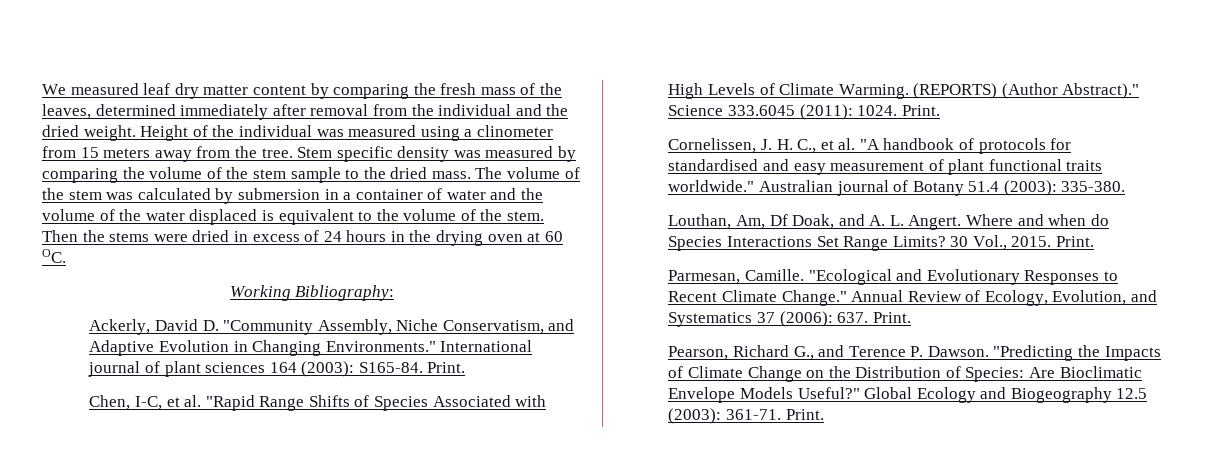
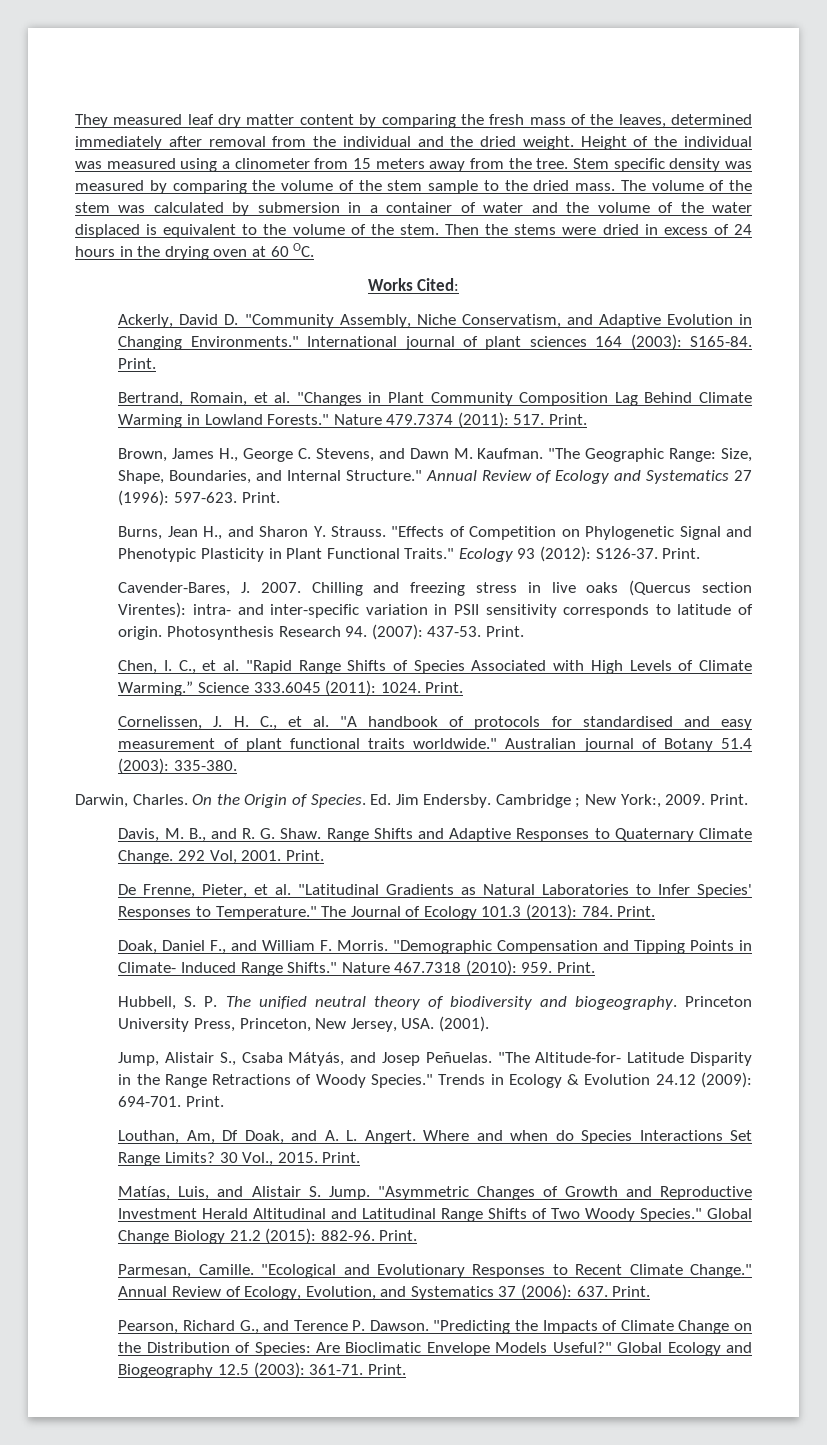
[42,84,66,95] We -> [75,114,108,128] They
[229,285,395,301] Working Bibliography: -> [367,278,460,291] Works Cited:
(466, 367) none -> [118,392,753,406] [118,412,588,428] [118,448,752,462] [118,470,753,484] [118,490,280,506] [118,526,752,540] [118,546,701,562] [118,580,752,596] [118,602,754,618] [118,624,524,640] // Bertrand, Romain, et al. "Changes in Plant Community Composition Lag Behind Climate Warming in Lowland Forests." Nature 479.7374 (2011): 517. Print. // Brown, James H., George C. Stevens, and Dawn M. Kaufman. "The Geographic Range: Size, Shape, Boundaries, and Internal Structure." Annual Review of Ecology and Systematics 27 (1996): 597-623. Print. // Burns, Jean H., and Sharon Y. Strauss. "Effects of Competition on Phylogenetic Signal and Phenotypic Plasticity in Plant Functional Traits." Ecology 93 (2012): S126-37. Print. // Cavender-Bares, J. 2007. Chilling and freezing stress in live oaks (Quercus section Virentes): intra- and inter-specific variation in PSII sensitivity corresponds to latitude of origin. Photosynthesis Research 94. (2007): 437-53. Print.
[134,396,162,410] I-C, -> [164,660,196,674] I. C.,
[838,83,1140,99] Warming. (REPORTS) (Author Abstract)." -> [118,681,194,696] Warming.”
(1126, 186) none -> [75,794,748,808] [118,828,752,842] [118,850,324,864] [118,884,752,898] [118,904,656,920] [118,940,752,954] [118,960,596,976] [118,996,753,1010] [118,1016,489,1032] [118,1052,752,1066] [118,1072,753,1088] [118,1096,224,1107] // Darwin, Charles. On the Origin of Species. Ed. Jim Endersby. Cambridge ; New York:, 2009. Print. // Davis, M. B., and R. G. Shaw. Range Shifts and Adaptive Responses to Quaternary Climate Change. 292 Vol, 2001. Print. // De Frenne, Pieter, et al. "Latitudinal Gradients as Natural Laboratories to Infer Species' Responses to Temperature." The Journal of Ecology 101.3 (2013): 784. Print. // Doak, Daniel F., and William F. Morris. "Demographic Compensation and Tipping Points in Climate- Induced Range Shifts." Nature 467.7318 (2010): 959. Print. // Hubbell, S. P. The unified neutral theory of biodiversity and biogeography. Princeton University Press, Princeton, New Jersey, USA. (2001). // Jump, Alistair S., Csaba Mátyás, and Josep Peñuelas. "The Altitude-for- Latitude Disparity in the Range Retractions of Woody Species." Trends in Ecology & Evolution 24.12 (2009): 694-701. Print.
(1095, 241) none -> [118,1186,752,1200] [118,1208,753,1222] [118,1228,418,1244] // Matías, Luis, and Alistair S. Jump. "Asymmetric Changes of Growth and Reproductive Investment Herald Altitudinal and Latitudinal Range Shifts of Two Woody Species." Global Change Biology 21.2 (2015): 882-96. Print.

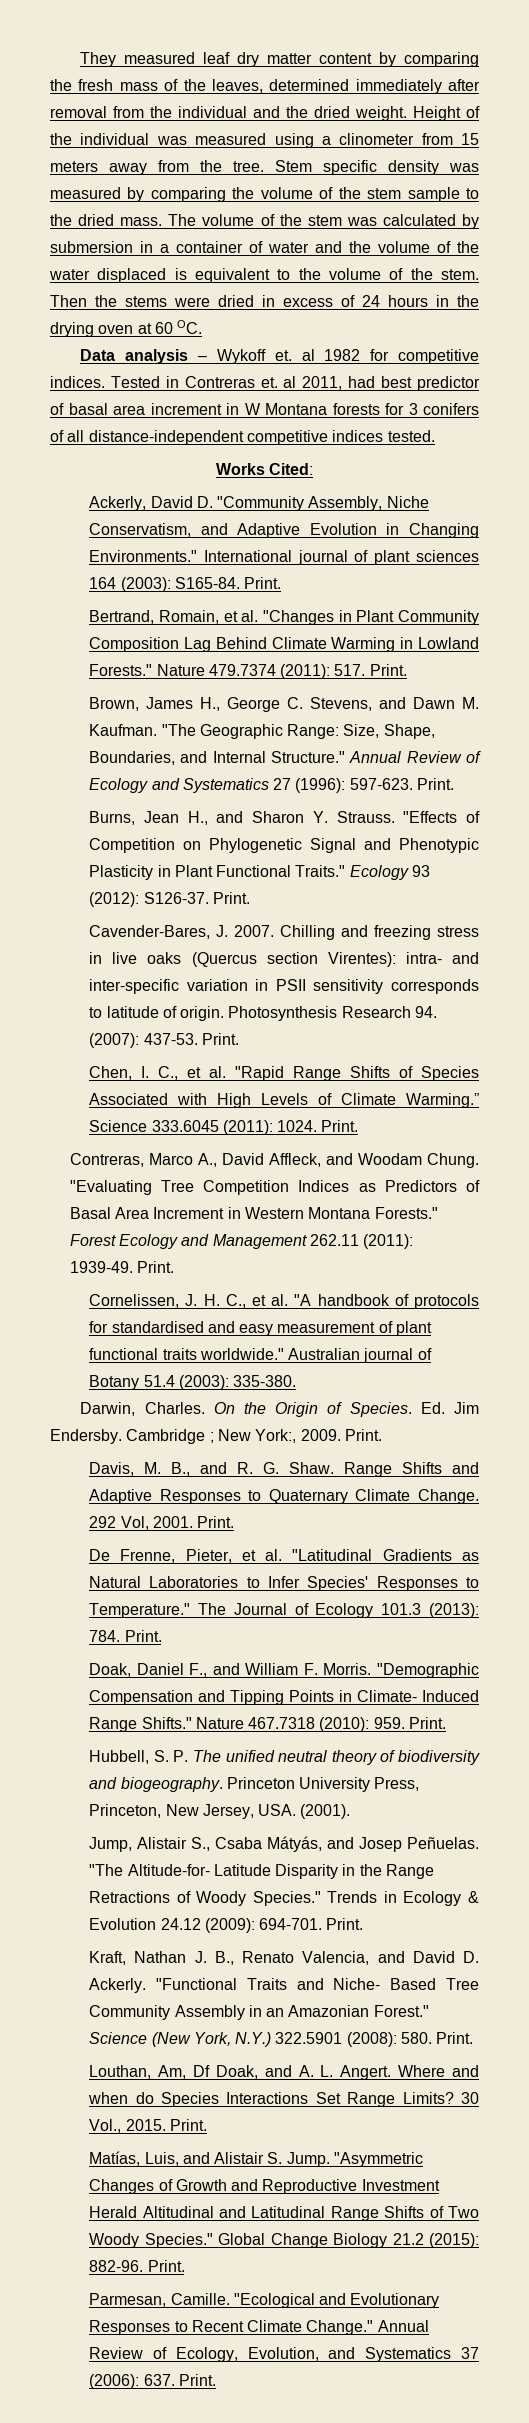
(315, 250) none -> [80,349,479,364] [50,376,481,391] [50,403,479,415] [50,430,435,445] // Data analysis – Wykoff et. al 1982 for competitive indices. Tested in Contreras et. al 2011, had best predictor of basal area increment in W Montana forests for 3 conifers of all distance-independent competitive indices tested.
(464, 687) none -> [69,1153,479,1168] [69,1180,480,1195] [69,1207,438,1219] [69,1234,414,1249] [69,1261,174,1273] // Contreras, Marco A., David Affleck, and Woodam Chung. "Evaluating Tree Competition Indices as Predictors of Basal Area Increment in Western Montana Forests." Forest Ecology and Management 262.11 (2011): 1939-49. Print.
(224, 1101) none -> [89,1951,479,1965] [89,1978,479,1993] [89,2005,429,2020] [89,2032,474,2047] // Kraft, Nathan J. B., Renato Valencia, and David D. Ackerly. "Functional Traits and Niche- Based Tree Community Assembly in an Amazonian Forest." Science (New York, N.Y.) 322.5901 (2008): 580. Print.
[118,1320,752,1334] [118,1342,752,1356] [118,1362,406,1378] // Pearson, Richard G., and Terence P. Dawson. "Predicting the Impacts of Climate Change on the Distribution of Species: Are Bioclimatic Envelope Models Useful?" Global Ecology and Biogeography 12.5 (2003): 361-71. Print. -> (216, 2380) none

